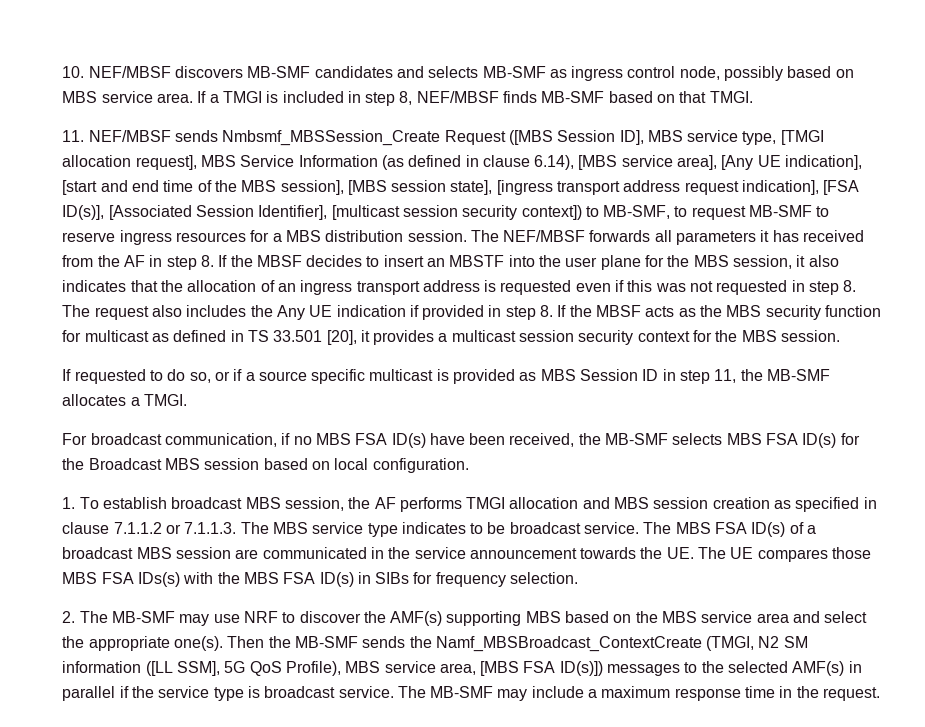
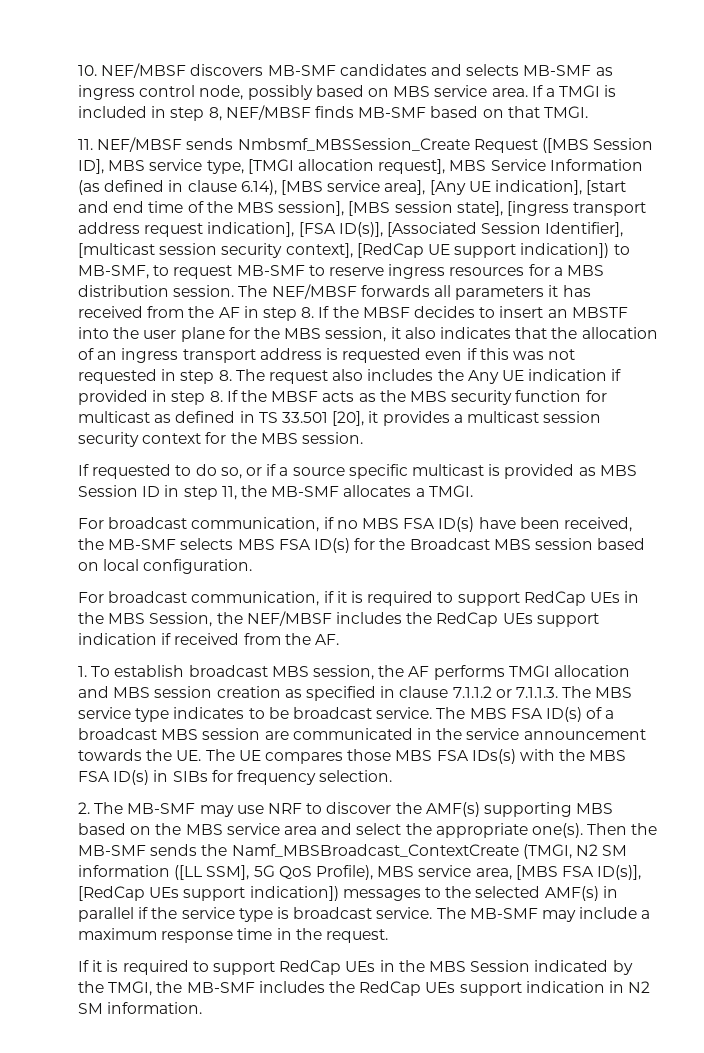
[521,205,582,220] context]) -> [285,243,610,258] context], [RedCap UE support indication])
(469, 465) none -> [78,591,640,606] [78,611,599,627] [78,633,340,645] // For broadcast communication, if it is required to support RedCap UEs in the MBS Session, the NEF/MBSF includes the RedCap UEs support indication if received from the AF.
[559,661,603,676] ID(s)]) -> [597,865,642,880] [78,886,339,901] ID(s)], [RedCap UEs support indication])
(881, 694) none -> [78,960,633,975] [78,981,651,996] [78,1002,203,1014] // If it is required to support RedCap UEs in the MBS Session indicated by the TMGI, the MB-SMF includes the RedCap UEs support indication in N2 SM information.

